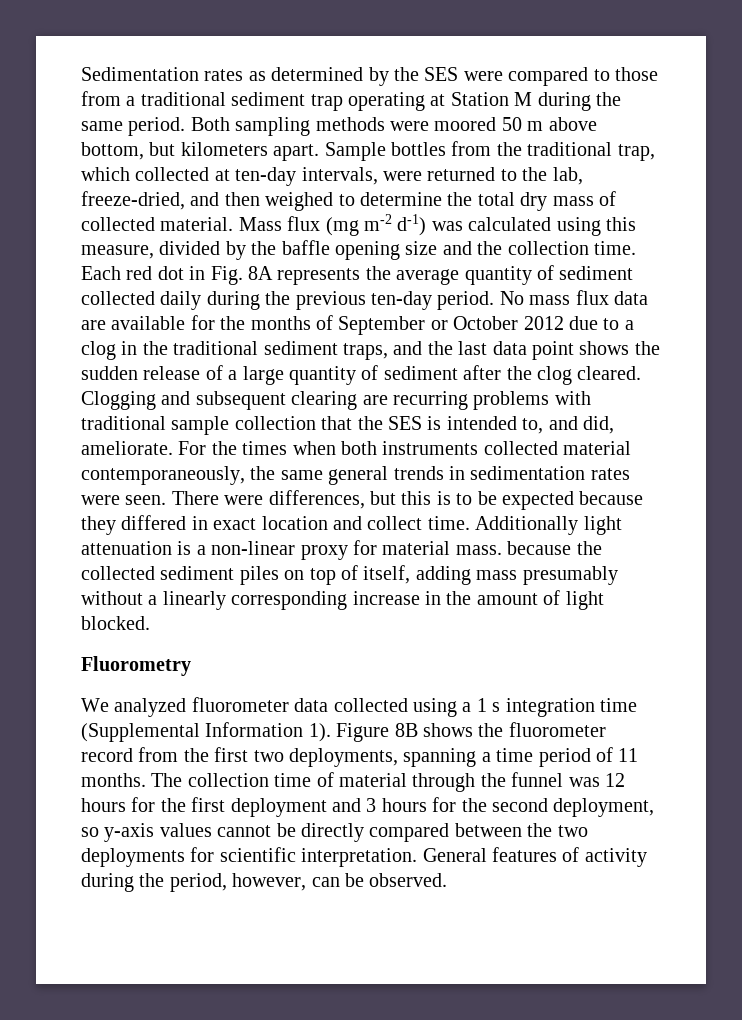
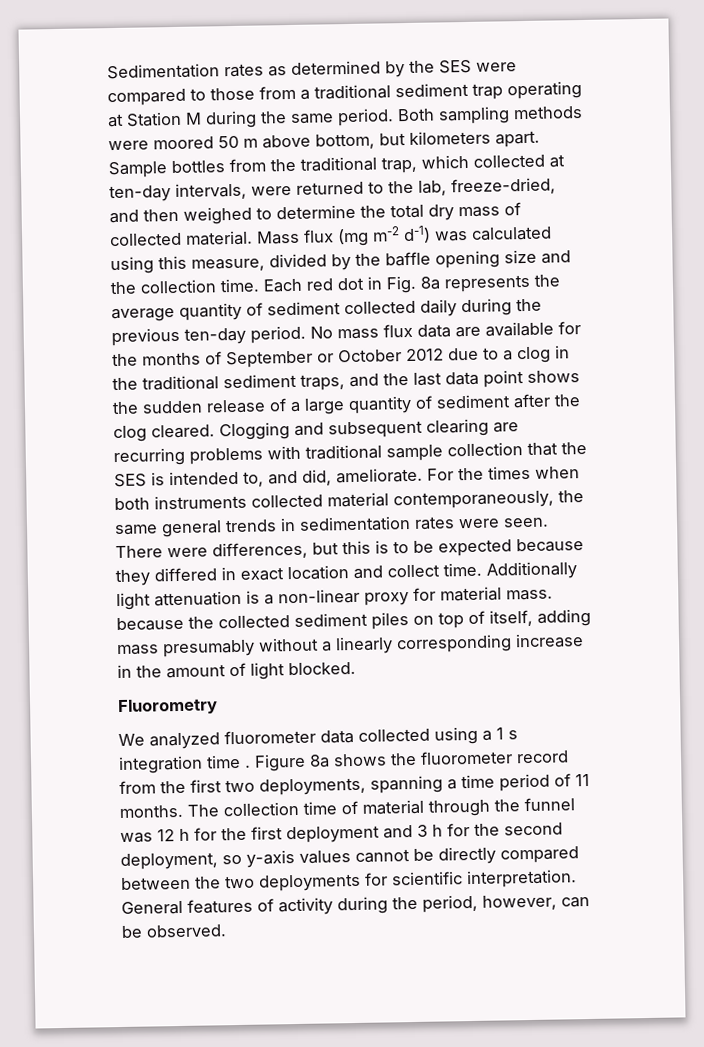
[248,266,273,280] 8A -> [420,276,441,290] 8a
[81,722,418,742] (Supplemental Information 1). Figure 8B -> [245,753,330,772] . Figure 8a
[81,798,126,812] hours -> [179,828,190,841] h
[381,798,427,812] hours -> [432,824,443,837] h

